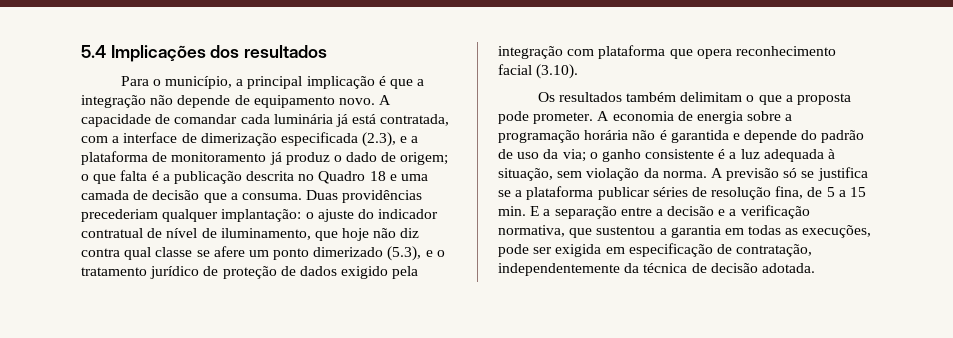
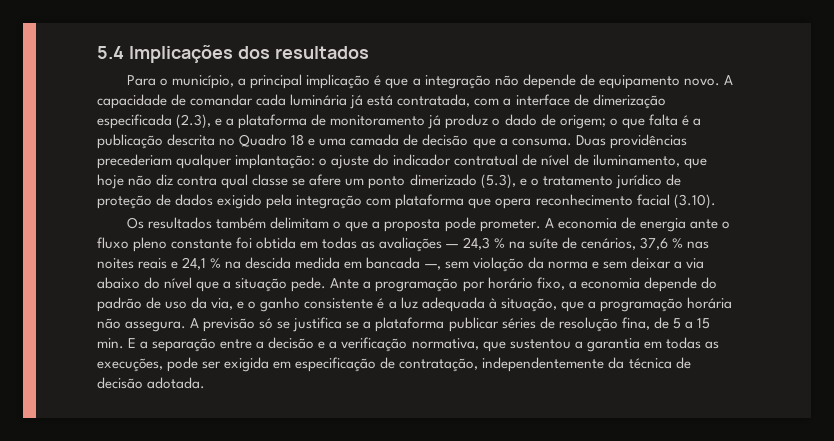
[747,111,793,121] [498,130,740,143] sobre a programação horária não é garantida e -> [689,219,730,229] [97,237,709,252] [97,257,704,272] [97,277,640,292] ante o fluxo pleno constante foi obtida em todas as avaliações — 24,3 % na suíte de cenários, 37,6 % nas noites reais e 24,1 % na descida medida em bancada —, sem violação da norma e sem deixar a via abaixo do nível que a situação pede. Ante a programação por horário fixo, a economia
[562,149,586,162] via; -> [211,298,245,310] via, e
[557,168,707,181] sem violação da norma. -> [560,297,732,312] [97,318,187,332] que a programação horária não assegura.

